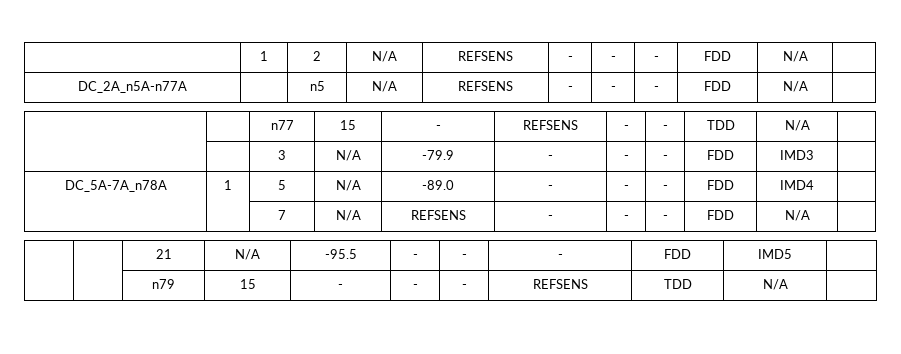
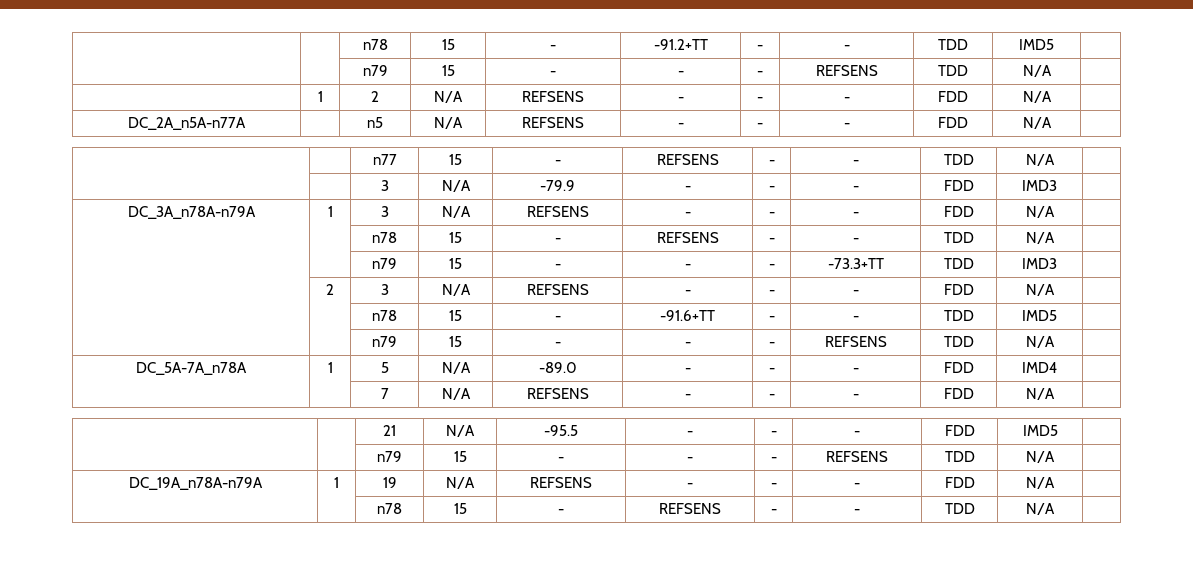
(260, 56) | -> [362,39,388,50] [441,39,455,50] [550,45,556,50] [653,39,708,50] [757,45,763,50] [843,45,850,50] [938,39,969,50] [1019,39,1054,50] [362,65,388,76] [441,65,455,76] [550,71,556,76] [677,71,684,76] [757,71,763,76] [815,65,878,76] [938,65,969,76] [1022,65,1052,77] | | n78 | 15 | - | -91.2+TT | - | - | TDD | IMD5 | // | | n79 | 15 | - | - | - | REFSENS | TDD | N/A | // |
(814, 155) none -> [127,206,256,219] [327,206,333,217] [380,206,389,217] [441,206,471,218] [526,206,589,217] [684,212,691,217] [768,212,775,217] [852,212,859,217] [943,206,974,217] [1025,206,1055,218] [372,232,397,243] [449,232,462,243] [554,238,561,243] [656,232,719,243] [768,238,775,243] [852,238,859,243] [943,232,974,243] [1025,232,1055,244] [372,258,397,269] [449,258,462,269] [554,264,561,269] [684,264,691,269] [768,264,775,269] [827,258,884,269] [943,258,974,269] [1022,258,1057,269] [326,284,334,295] [380,284,389,295] [441,284,471,296] [526,284,589,295] [684,290,691,295] [768,290,775,295] [852,290,859,295] [943,284,974,295] [1025,284,1055,296] [372,310,397,321] [449,310,462,321] [554,316,561,321] [660,310,716,321] [768,316,775,321] [852,316,859,321] [943,310,974,321] [1022,310,1057,321] [372,336,397,347] [449,336,462,347] [554,342,561,347] [684,342,691,347] [768,342,775,347] [824,336,887,347] [943,336,974,347] [1025,336,1055,348] // DC_3A_n78A-n79A | 1 | 3 | N/A | REFSENS | - | - | - | FDD | N/A | // | | n78 | 15 | - | REFSENS | - | - | TDD | N/A | // | | n79 | 15 | - | - | - | -73.3+TT | TDD | IMD3 | // | 2 | 3 | N/A | REFSENS | - | - | - | FDD | N/A | // | | n78 | 15 | - | -91.6+TT | - | - | TDD | IMD5 | // | | n79 | 15 | - | - | - | REFSENS | TDD | N/A |
(788, 284) none -> [128,477,263,490] [334,477,339,488] [382,477,397,488] [446,477,475,489] [530,477,592,488] [687,483,694,488] [770,483,777,488] [854,483,861,488] [944,477,975,488] [1026,477,1055,489] [377,503,402,514] [453,503,467,514] [558,509,564,514] [659,503,722,514] [770,509,777,514] [854,509,861,514] [944,503,975,514] [1026,503,1055,515] // DC_19A_n78A-n79A | 1 | 19 | N/A | REFSENS | - | - | - | FDD | N/A | // | | n78 | 15 | - | REFSENS | - | - | TDD | N/A |

